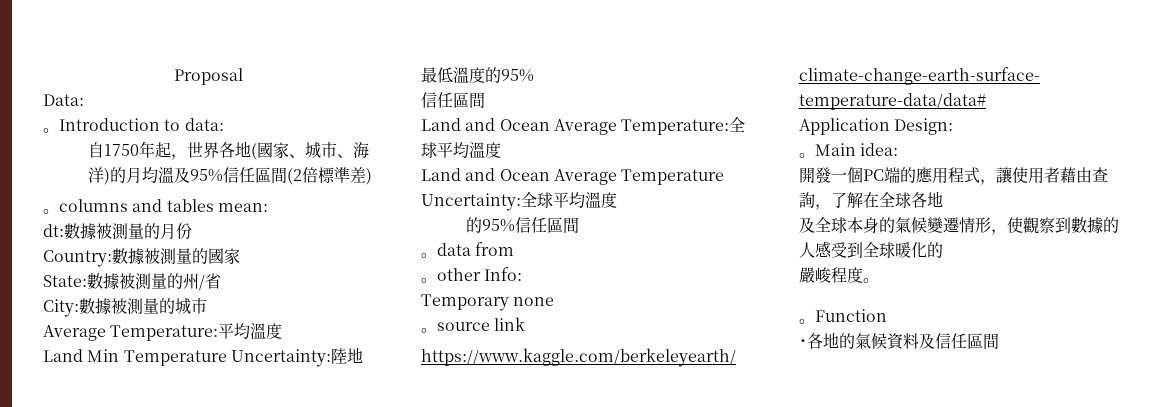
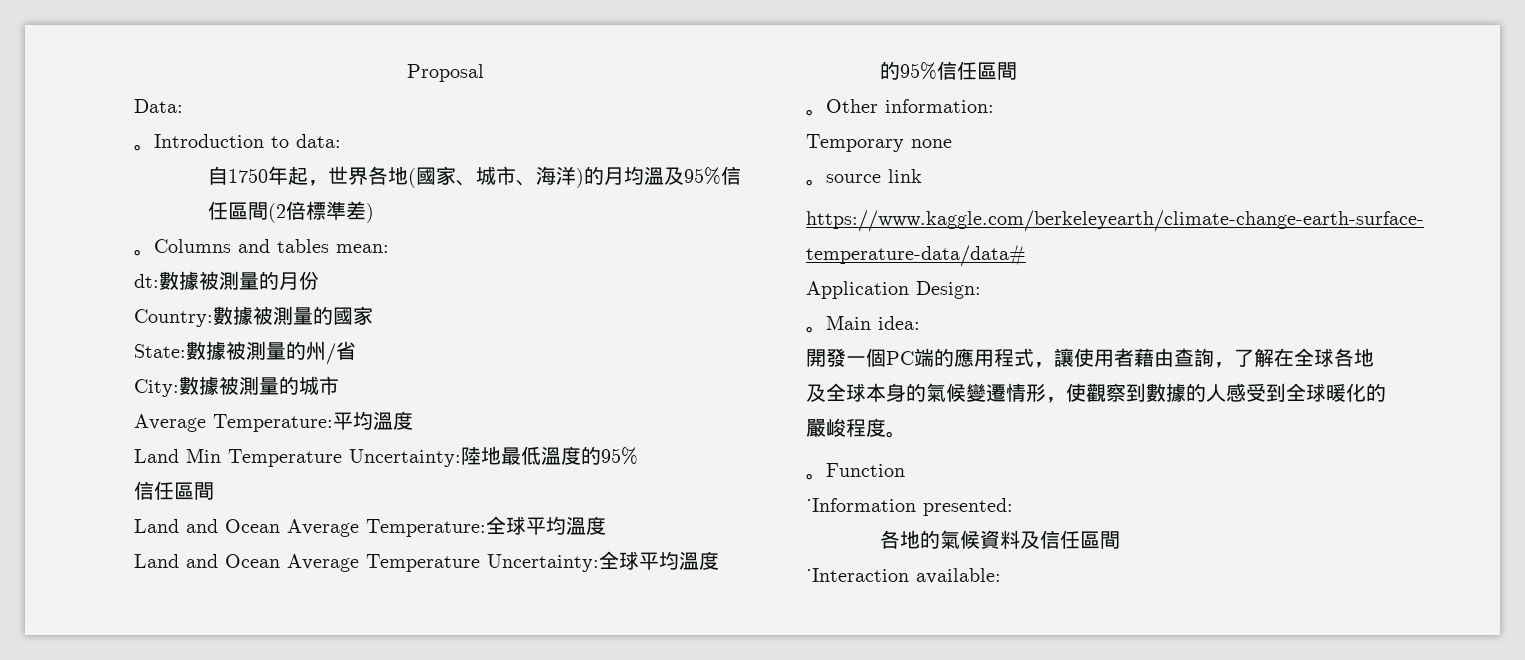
[59,199,128,212] columns -> [154,239,231,253] Columns
[437,242,515,256] [421,267,523,283] data from // 。other Info: -> [826,99,994,113] Other information:
[799,339,807,347] ˙ -> [806,498,1013,516] ˙Information presented: //
(999, 341) none -> [806,568,1001,584] // ˙Interaction available:

